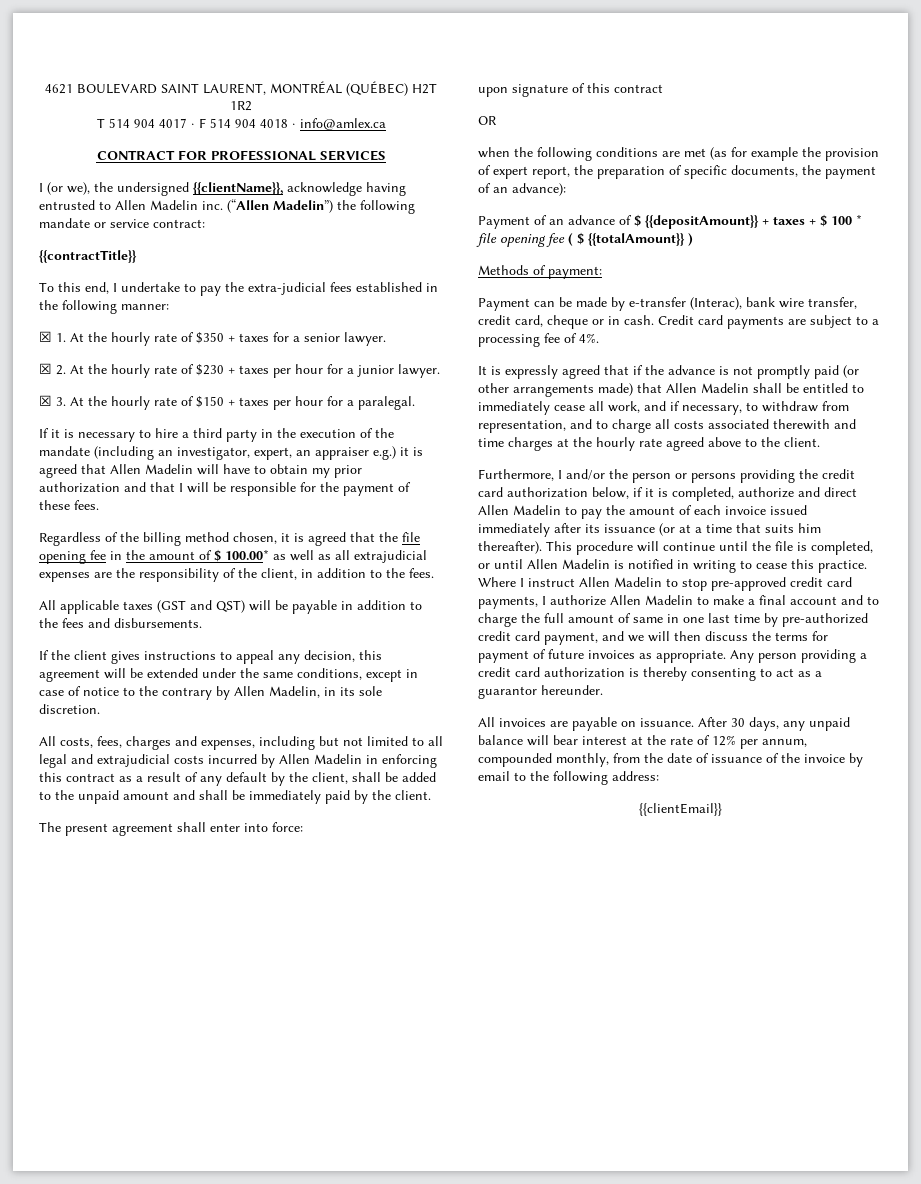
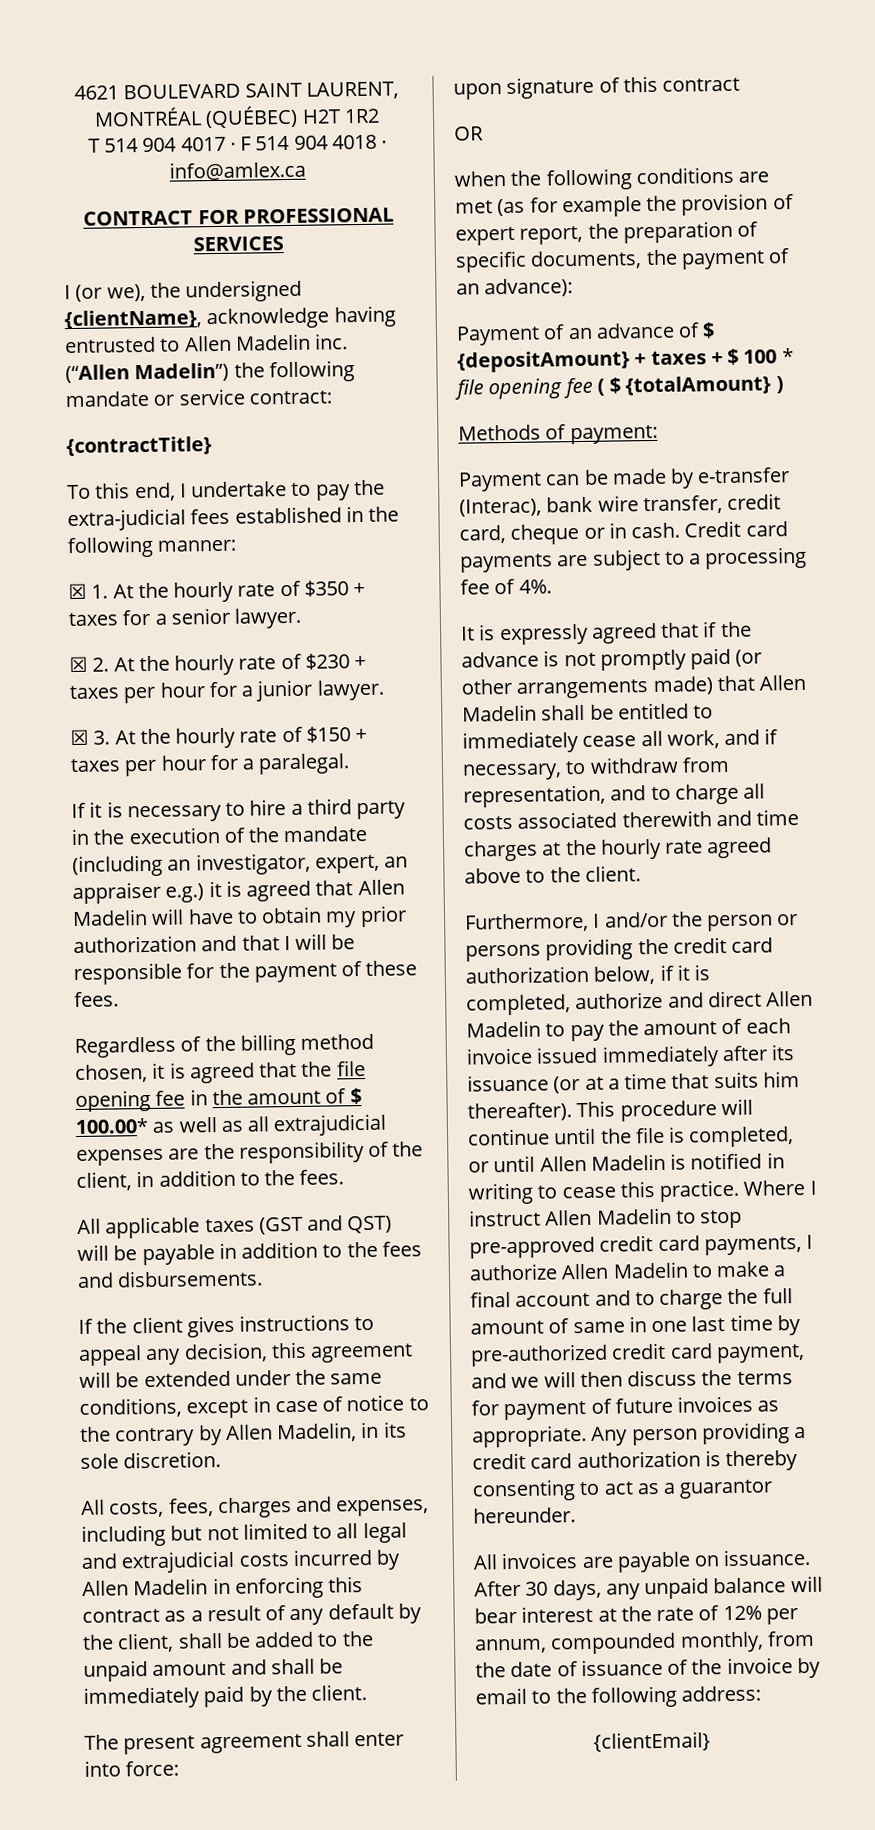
[193,182,283,195] {{clientName}}, -> [64,309,202,330] {clientName},
[39,250,137,263] {{contractTitle}} -> [66,436,212,457] {contractTitle}
[645,215,759,229] {{depositAmount}} -> [457,350,630,373] {depositAmount}
[588,233,685,246] {{totalAmount}} -> [625,375,772,396] {totalAmount}
[638,803,722,816] {{clientEmail}} -> [592,1731,711,1752] {clientEmail}

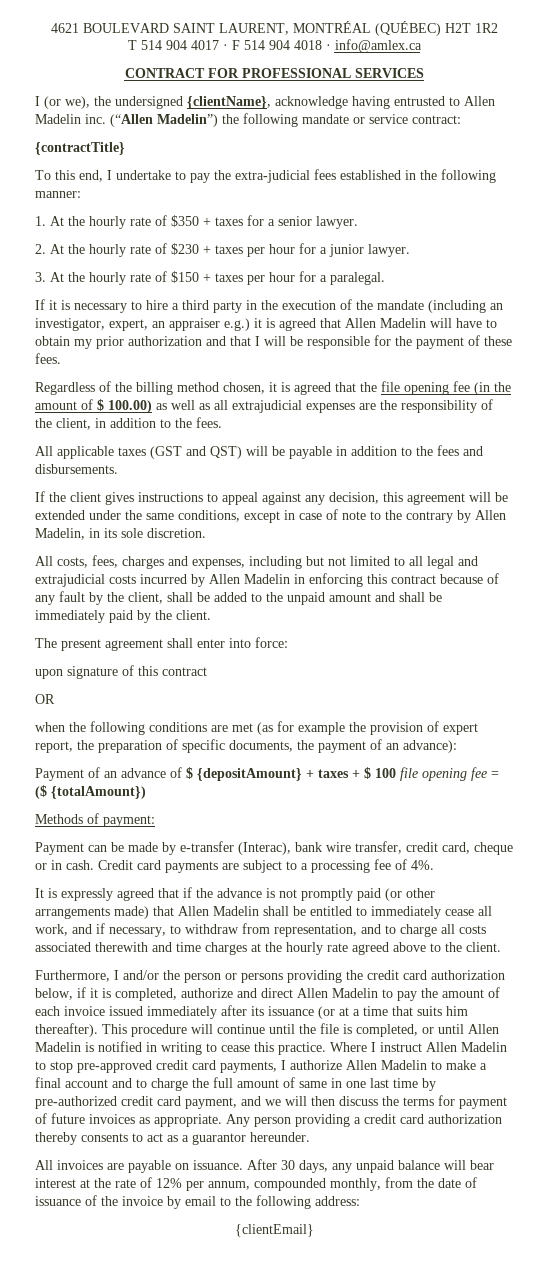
[68,583,87,600] ☒ -> (81, 194) none
[69,656,88,673] ☒ -> (358, 222) none
[70,729,89,746] ☒ -> (410, 250) none
[189,1089,208,1106] in -> [474,382,490,395] (in
[75,1118,148,1135] 100.00* -> [108,400,152,413] 100.00)
(142, 1355) none -> [262,492,301,505] against
[346,1394,405,1412] notice -> [342,511,366,520] note
[164,1605,261,1622] as a result -> [440,574,483,584] because
[327,1603,394,1620] default -> [59,591,85,602] fault
[781,348,794,364] [454,375,784,400] * file opening fee ( $ {totalAmount} ) -> [400,767,499,781] [35,785,146,799] file opening fee = ($ {totalAmount})
[704,1450,799,1472] [472,1479,576,1502] is thereby consenting -> [35,1132,128,1145] thereby consents

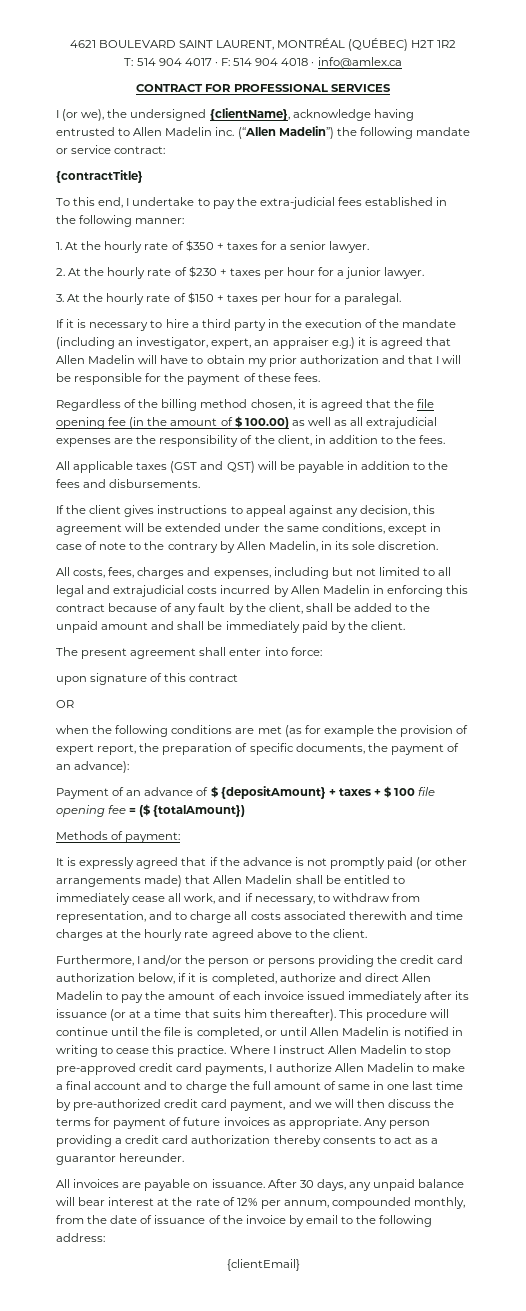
[127,40,137,50] T -> [124,58,134,66] T:
[231,40,240,50] F -> [220,58,230,66] F:
[35,841,513,855] [35,859,434,873] // Payment can be made by e-transfer (Interac), bank wire transfer, credit card, cheque or in cash. Credit card payments are subject to a processing fee of 4%. -> (181, 837) none

